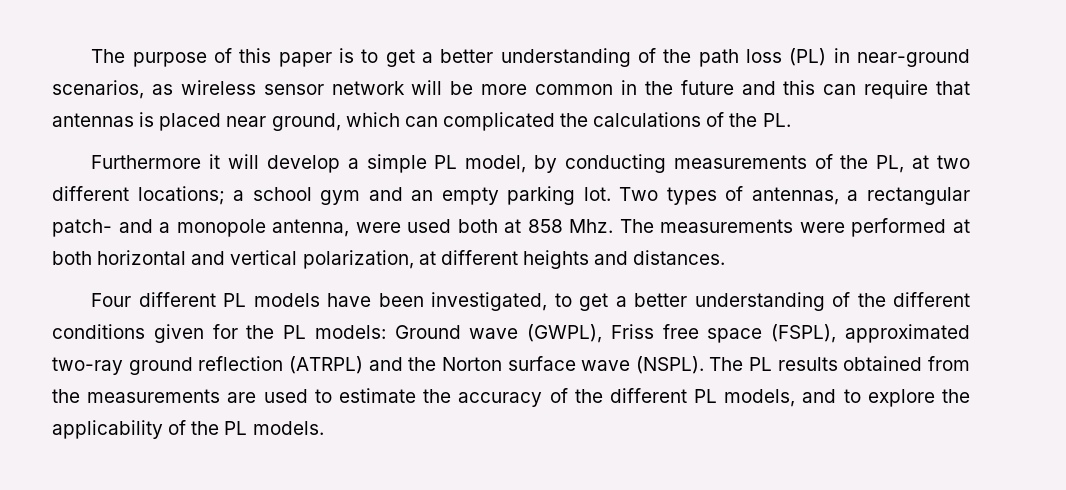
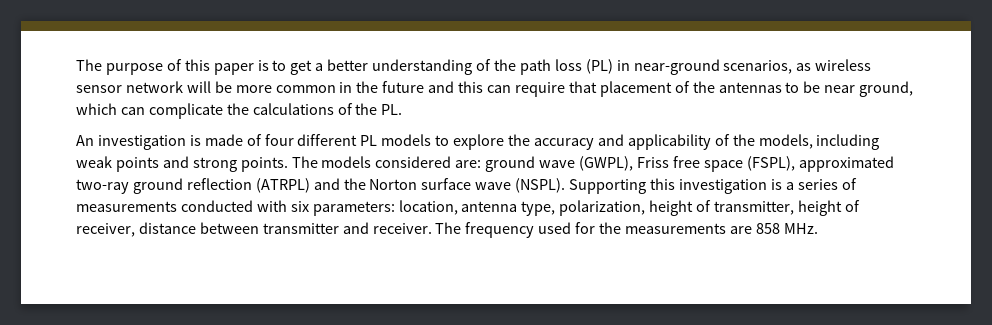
[52,112,222,131] antennas is placed -> [599,81,821,97] placement of the antennas to be
[442,112,555,131] complicated -> [148,103,223,119] complicate
[91,154,971,173] [52,186,970,205] [52,218,970,237] [52,250,726,269] [91,292,971,311] [52,324,461,343] Furthermore it will develop a simple PL model, by conducting measurements of the PL, at two different locations; a school gym and an empty parking lot. Two types of antennas, a rectangular patch- and a monopole antenna, were used both at 858 Mhz. The measurements were performed at both horizontal and vertical polarization, at different heights and distances. // Four different PL models have been investigated, to get a better understanding of the different conditions given for the PL models: Ground -> [76,134,880,150] [76,156,536,172] An investigation is made of four different PL models to explore the accuracy and applicability of the models, including weak points and strong points. The models considered are: ground
[709,356,970,371] [52,388,970,407] [52,420,324,439] The PL results obtained from the measurements are used to estimate the accuracy of the different PL models, and to explore the applicability of the PL models. -> [569,178,857,194] [76,200,860,216] [76,222,818,238] Supporting this investigation is a series of measurements conducted with six parameters: location, antenna type, polarization, height of transmitter, height of receiver, distance between transmitter and receiver. The frequency used for the measurements are 858 MHz.

